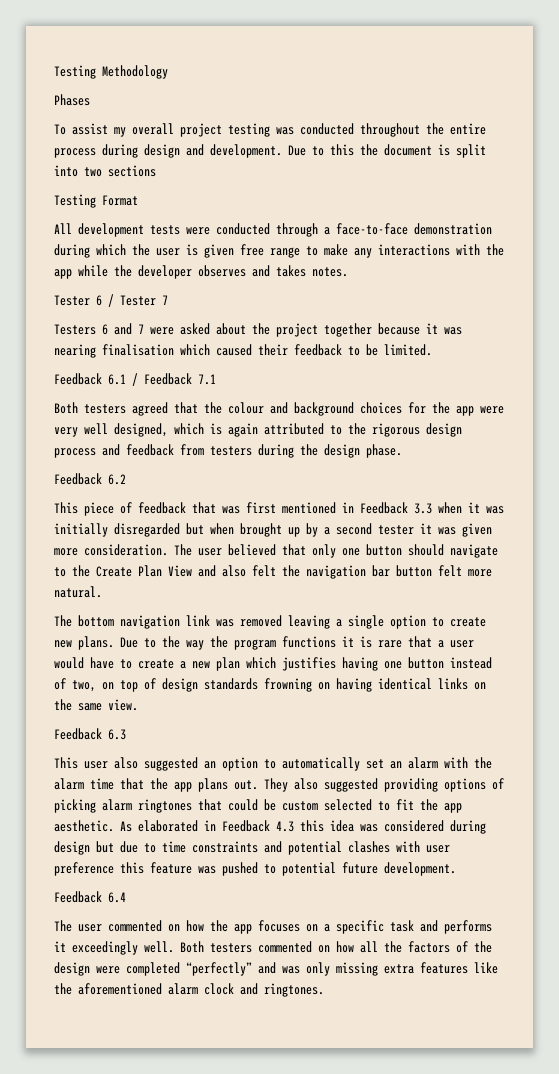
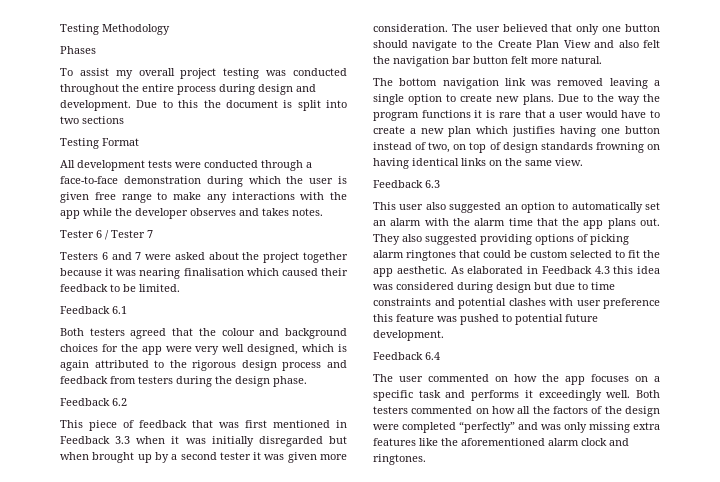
[132,373,216,386] / Feedback 7.1 -> (127, 310) none

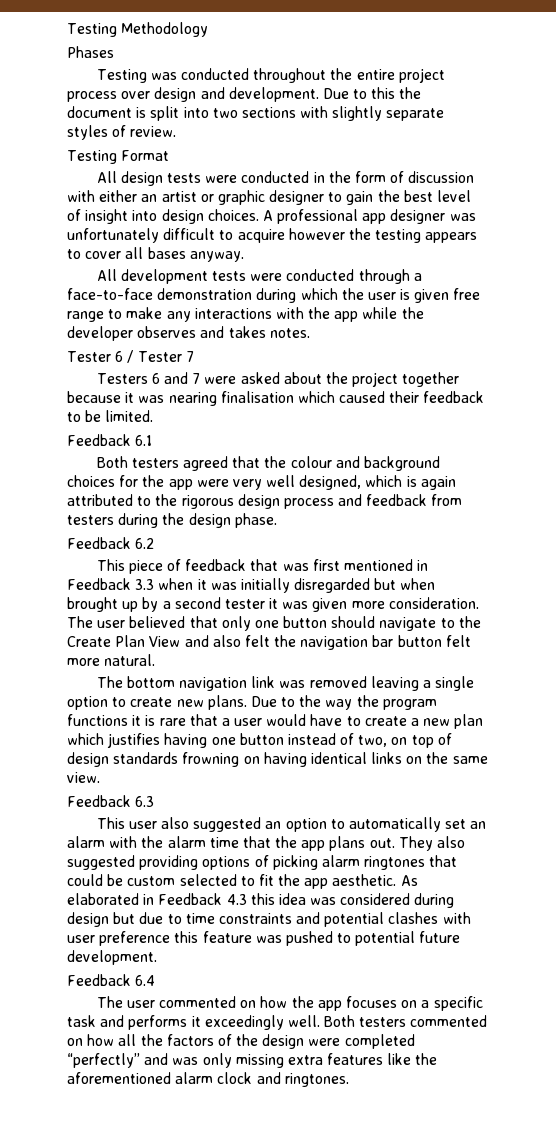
[60,68,260,79] To assist my overall project testing -> [96,69,147,83] Testing
[177,84,255,95] process during -> [398,68,445,83] [67,91,151,102] project process over
[60,138,139,149] // Testing Format -> [300,106,445,121] [67,125,177,140] [67,150,170,164] [96,171,475,186] [67,190,472,205] [67,209,476,224] [67,228,478,243] [67,247,244,262] with slightly separate styles of review. // Testing Format // All design tests were conducted in the form of discussion with either an artist or graphic designer to gain the best level of insight into design choices. A professional app designer was unfortunately difficult to acquire however the testing appears to cover all bases anyway.

